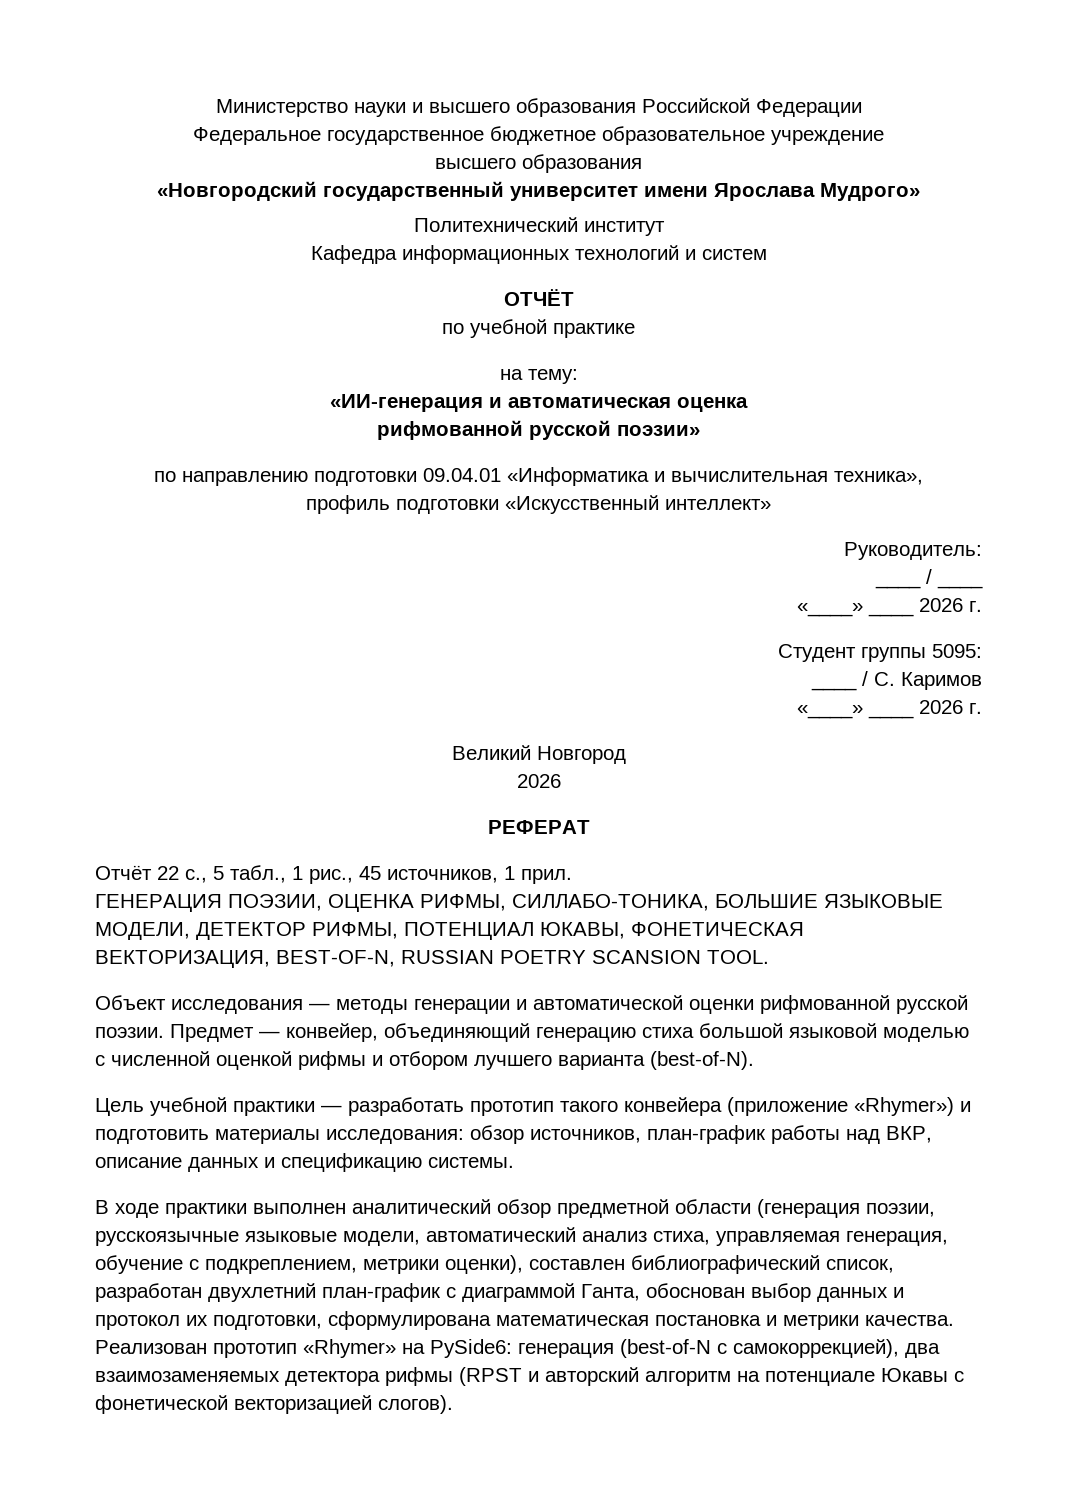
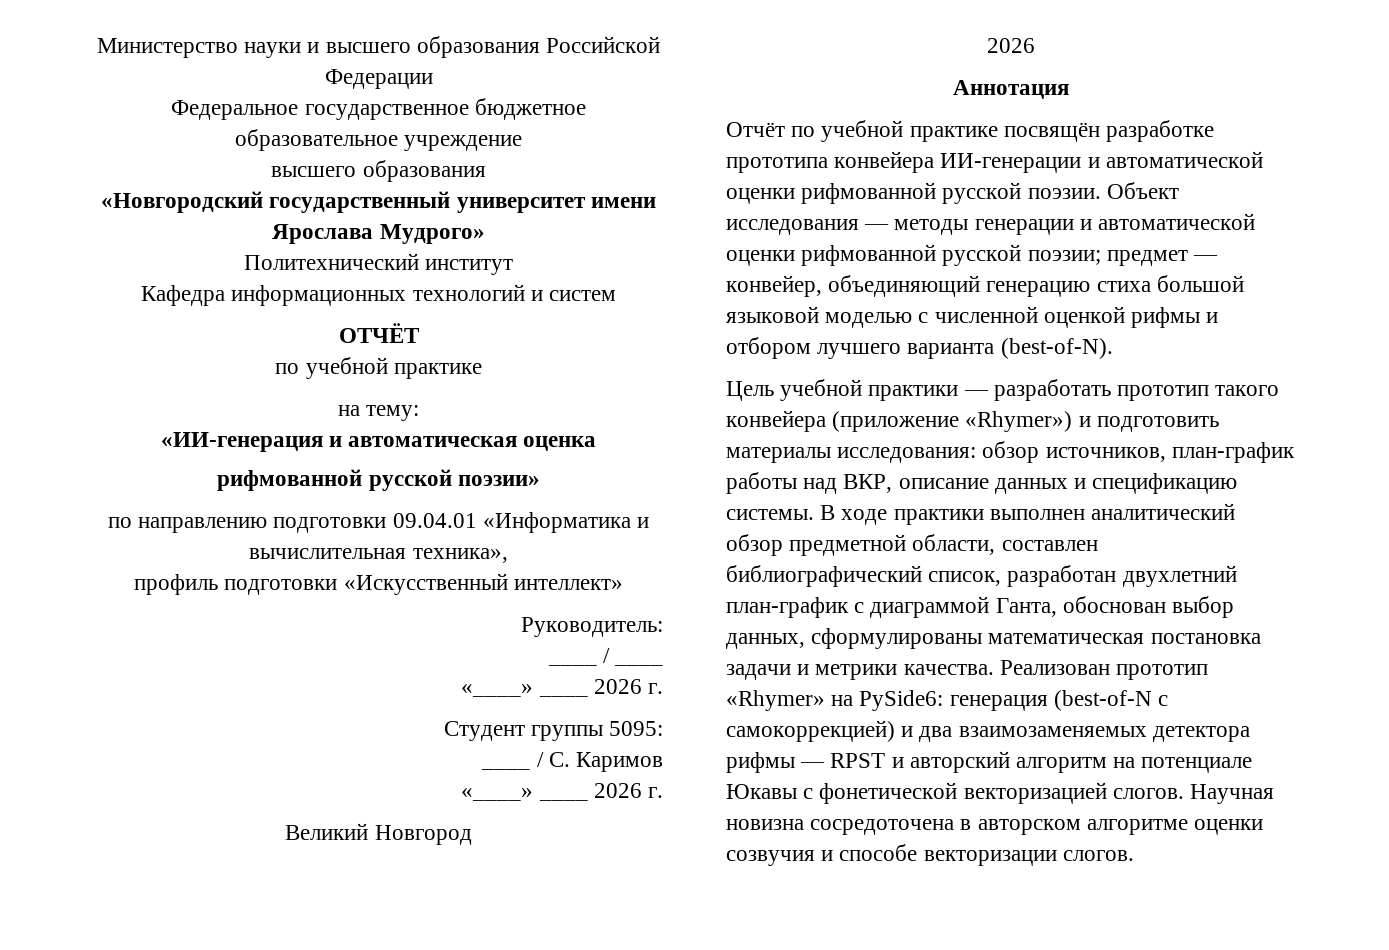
[487,820,590,834] РЕФЕРАТ -> [952,80,1069,99] Аннотация
[157,865,572,884] [95,894,943,912] [95,922,804,940] [95,950,769,968] 22 с., 5 табл., 1 рис., 45 источников, 1 прил. // ГЕНЕРАЦИЯ ПОЭЗИИ, ОЦЕНКА РИФМЫ, СИЛЛАБО-ТОНИКА, БОЛЬШИЕ ЯЗЫКОВЫЕ МОДЕЛИ, ДЕТЕКТОР РИФМЫ, ПОТЕНЦИАЛ ЮКАВЫ, ФОНЕТИЧЕСКАЯ ВЕКТОРИЗАЦИЯ, BEST-OF-N, RUSSIAN POETRY SCANSION TOOL. // -> [791,120,1215,142] [726,151,1263,173] [726,182,1101,204] по учебной практике посвящён разработке прототипа конвейера ИИ-генерации и автоматической оценки рифмованной русской поэзии.
[95,1024,254,1042] поэзии. Предмет -> [1027,250,1188,266] поэзии; предмет
(514, 1162) // -> (814, 514) none
[675,1199,935,1218] [95,1227,948,1246] [95,1255,523,1274] области (генерация поэзии, русскоязычные языковые модели, автоматический анализ стиха, управляемая генерация, обучение с подкреплением, метрики оценки), -> [912,534,996,555] области,
[817,1287,904,1302] [95,1311,491,1330] данных и протокол их подготовки, сформулирована -> [726,628,983,649] данных, сформулированы
(761, 1320) none -> [726,664,791,680] задачи
[733,1339,899,1358] самокоррекцией), -> [726,720,914,742] самокоррекцией) и
[459,1367,522,1386] (RPST -> [800,753,886,768] — RPST
[378,1395,453,1414] слогов). -> [1112,784,1275,804] [726,819,1264,835] [726,844,1134,866] слогов. Научная новизна сосредоточена в авторском алгоритме оценки созвучия и способе векторизации слогов.

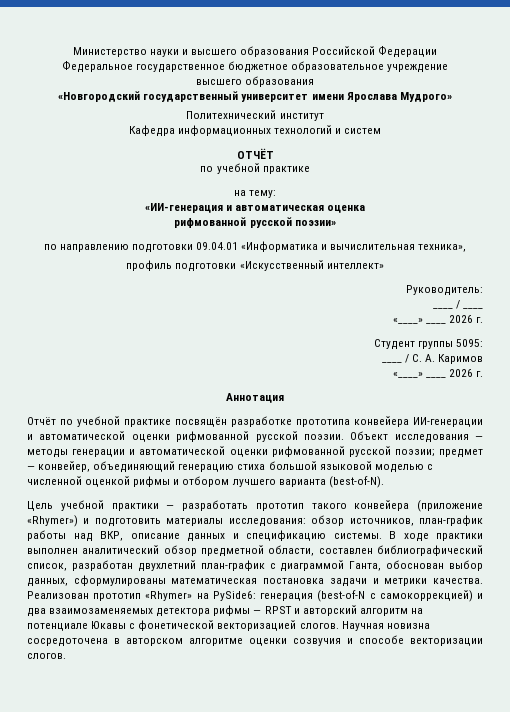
(570, 759) none -> [424,354,435,362] А.
[285,823,472,845] [986,38,1035,53] // Великий Новгород // 2026 -> (484, 374) none

